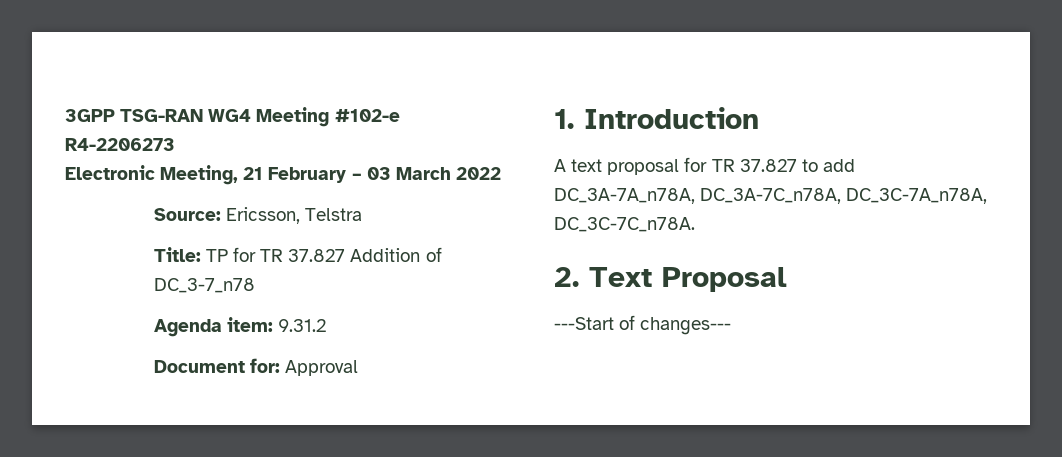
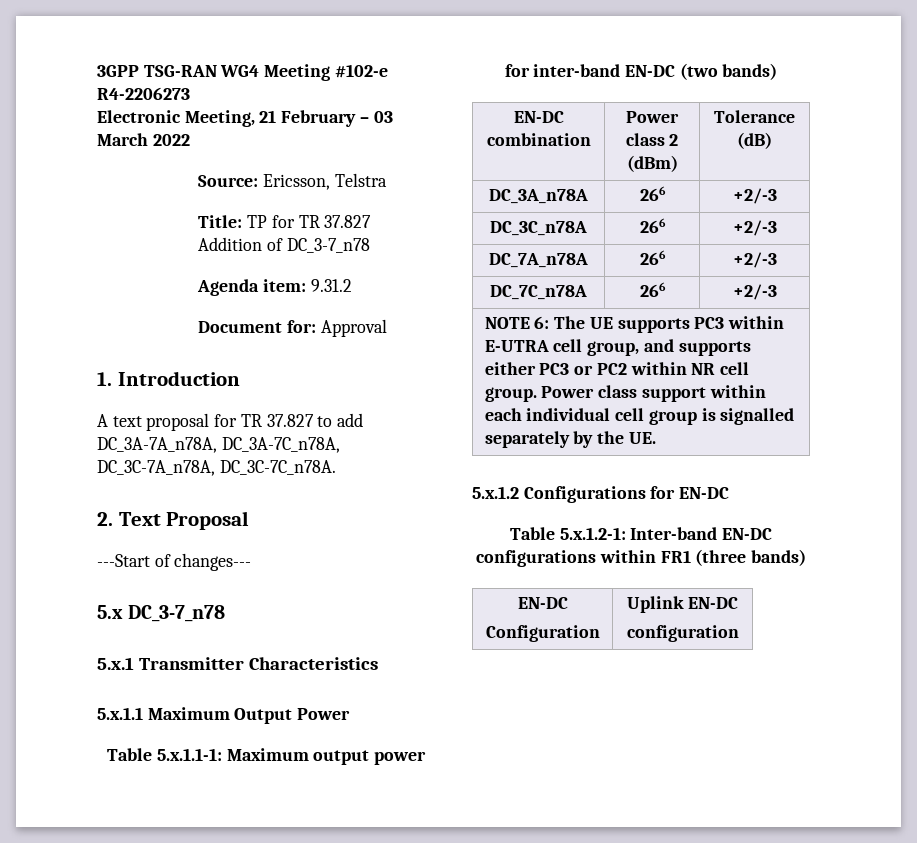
(732, 326) none -> [97,605,226,622] [97,657,378,670] [97,707,351,724] [107,748,426,765] [504,63,778,80] [513,111,564,123] [486,133,591,146] [626,111,679,123] [625,133,679,146] [626,155,678,172] [714,110,795,123] [737,132,772,149] [489,189,588,204] [639,186,666,201] [732,188,777,204] [490,221,587,236] [639,218,666,233] [732,220,777,236] [489,253,588,268] [639,250,666,265] [732,252,777,268] [490,285,587,300] [639,282,666,297] [732,284,777,300] [484,316,785,333] [484,339,751,356] [484,362,750,375] [484,385,766,402] [484,408,795,425] [484,431,656,448] [472,486,730,503] [509,527,773,540] [476,549,806,567] [517,597,568,609] [485,625,600,642] [626,596,739,613] [626,625,739,642] // 5.x DC_3-7_n78 // 5.x.1 Transmitter Characteristics // 5.x.1.1 Maximum Output Power // Table 5.x.1.1-1: Maximum output power for inter-band EN-DC (two bands) // EN-DC combination | Power class 2 (dBm) | Tolerance (dB) // DC_3A_n78A | 266 | +2/-3 // DC_3C_n78A | 266 | +2/-3 // DC_7A_n78A | 266 | +2/-3 // DC_7C_n78A | 266 | +2/-3 // NOTE 6: The UE supports PC3 within E-UTRA cell group, and supports either PC3 or PC2 within NR cell group. Power class support within each individual cell group is signalled separately by the UE. // 5.x.1.2 Configurations for EN-DC // Table 5.x.1.2-1: Inter-band EN-DC configurations within FR1 (three bands) // EN-DC // Configuration | Uplink EN-DC // configuration

